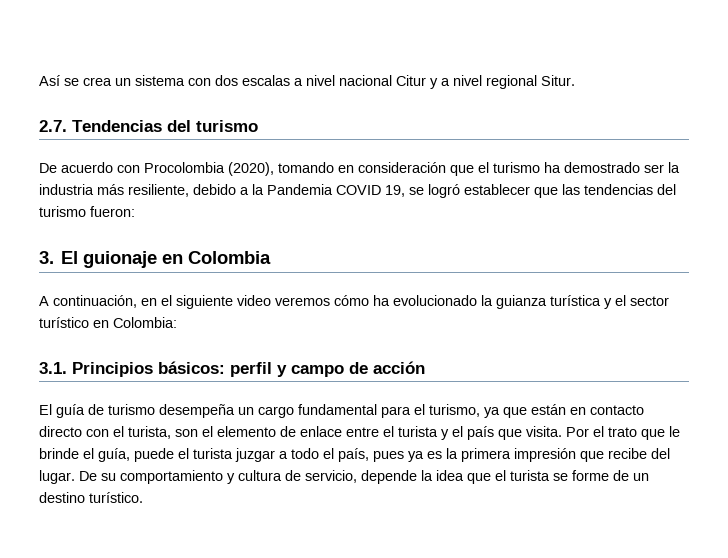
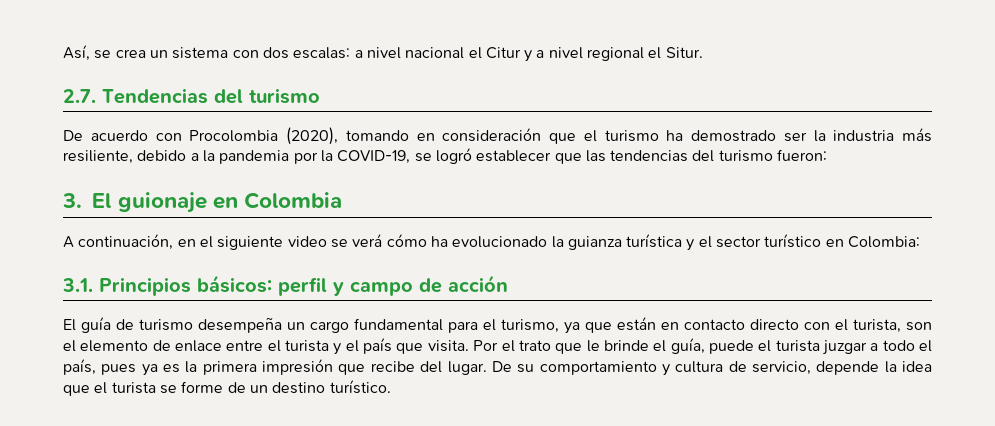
[39,75,60,86] Así -> [63,45,90,61] Así,
[242,75,290,86] escalas -> [293,47,351,59] escalas:
(392, 80) none -> [468,47,482,59] el
(537, 82) none -> [648,47,662,59] el
[267,184,405,197] Pandemia COVID 19, -> [219,150,411,164] pandemia por la COVID-19,
[275,297,330,306] veremos -> [330,234,383,248] se verá

